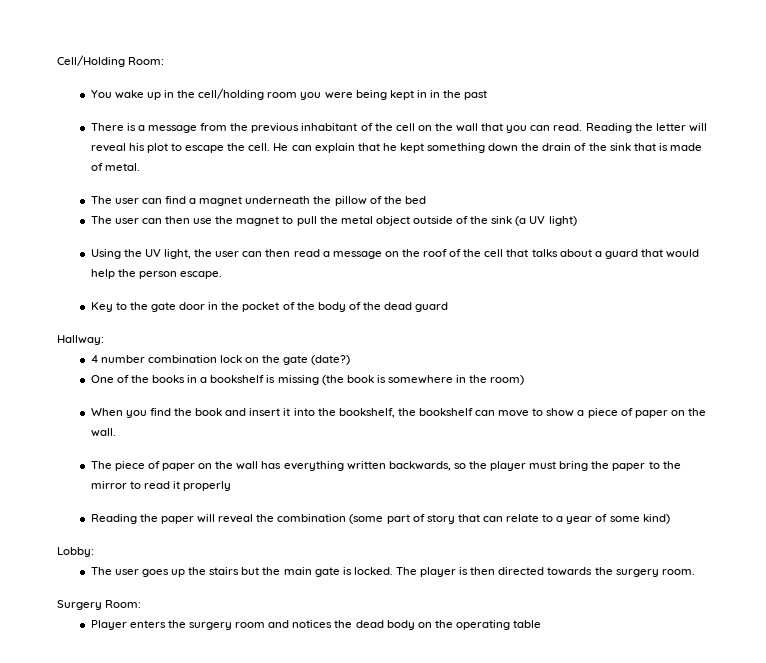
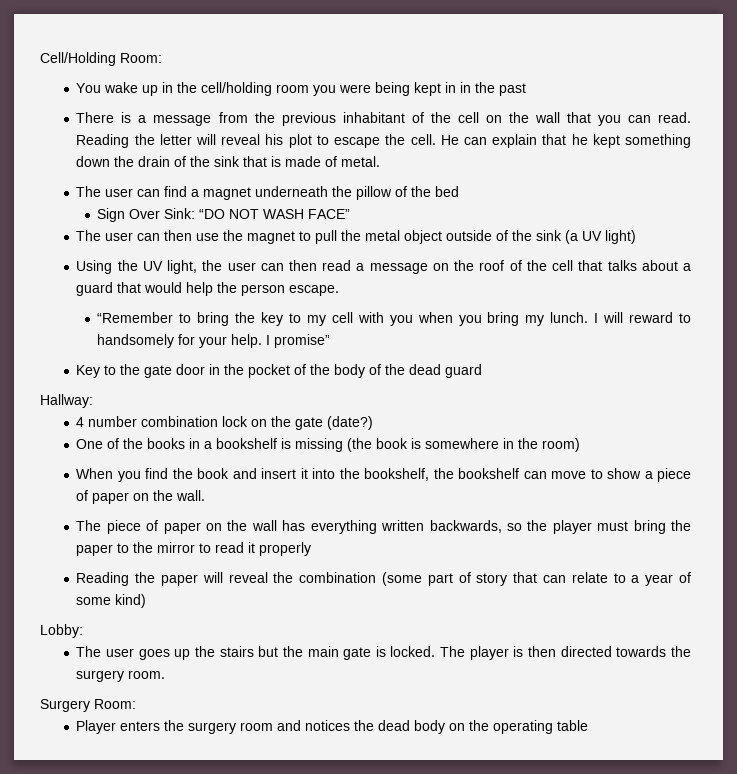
(426, 200) none -> [97,208,351,222] // Sign Over Sink: “DO NOT WASH FACE”
(223, 275) none -> [97,312,691,326] [97,334,331,348] // “Remember to bring the key to my cell with you when you bring my lunch. I will reward to handsomely for your help. I promise”

